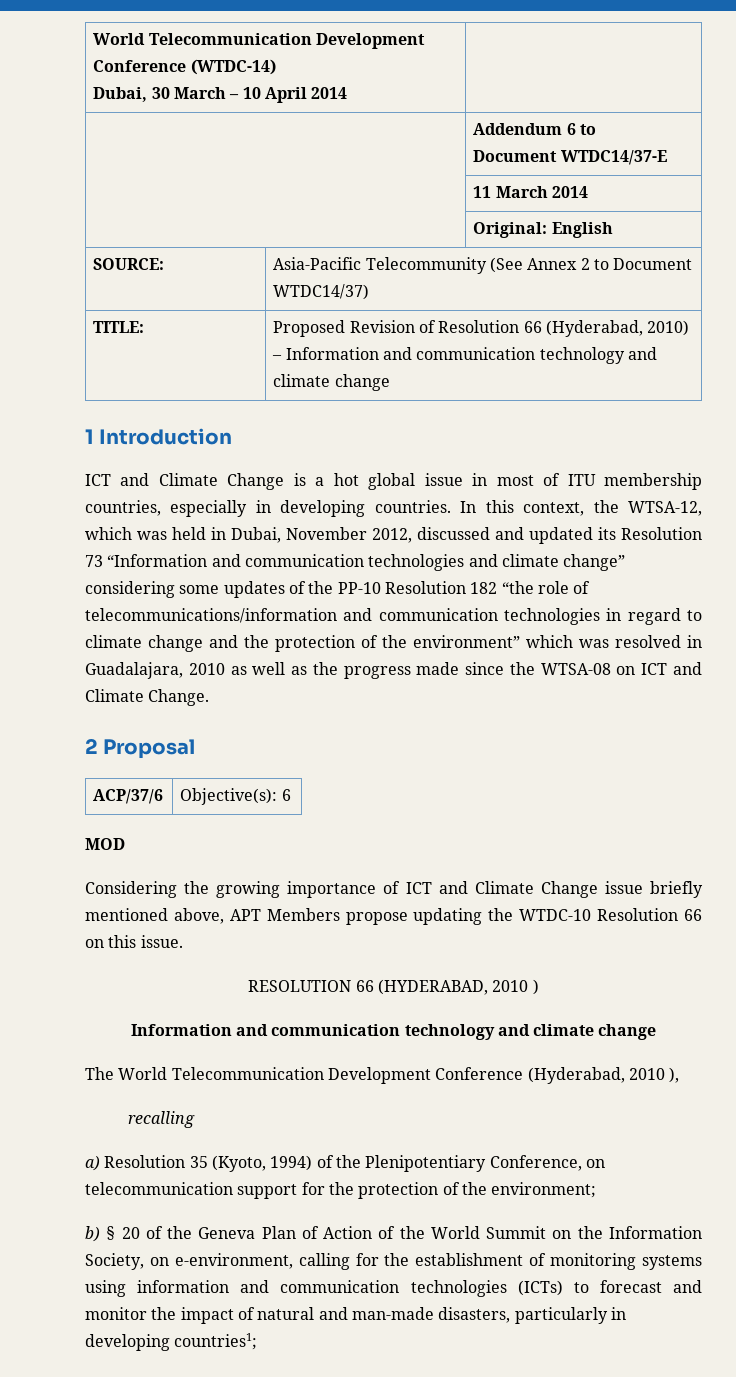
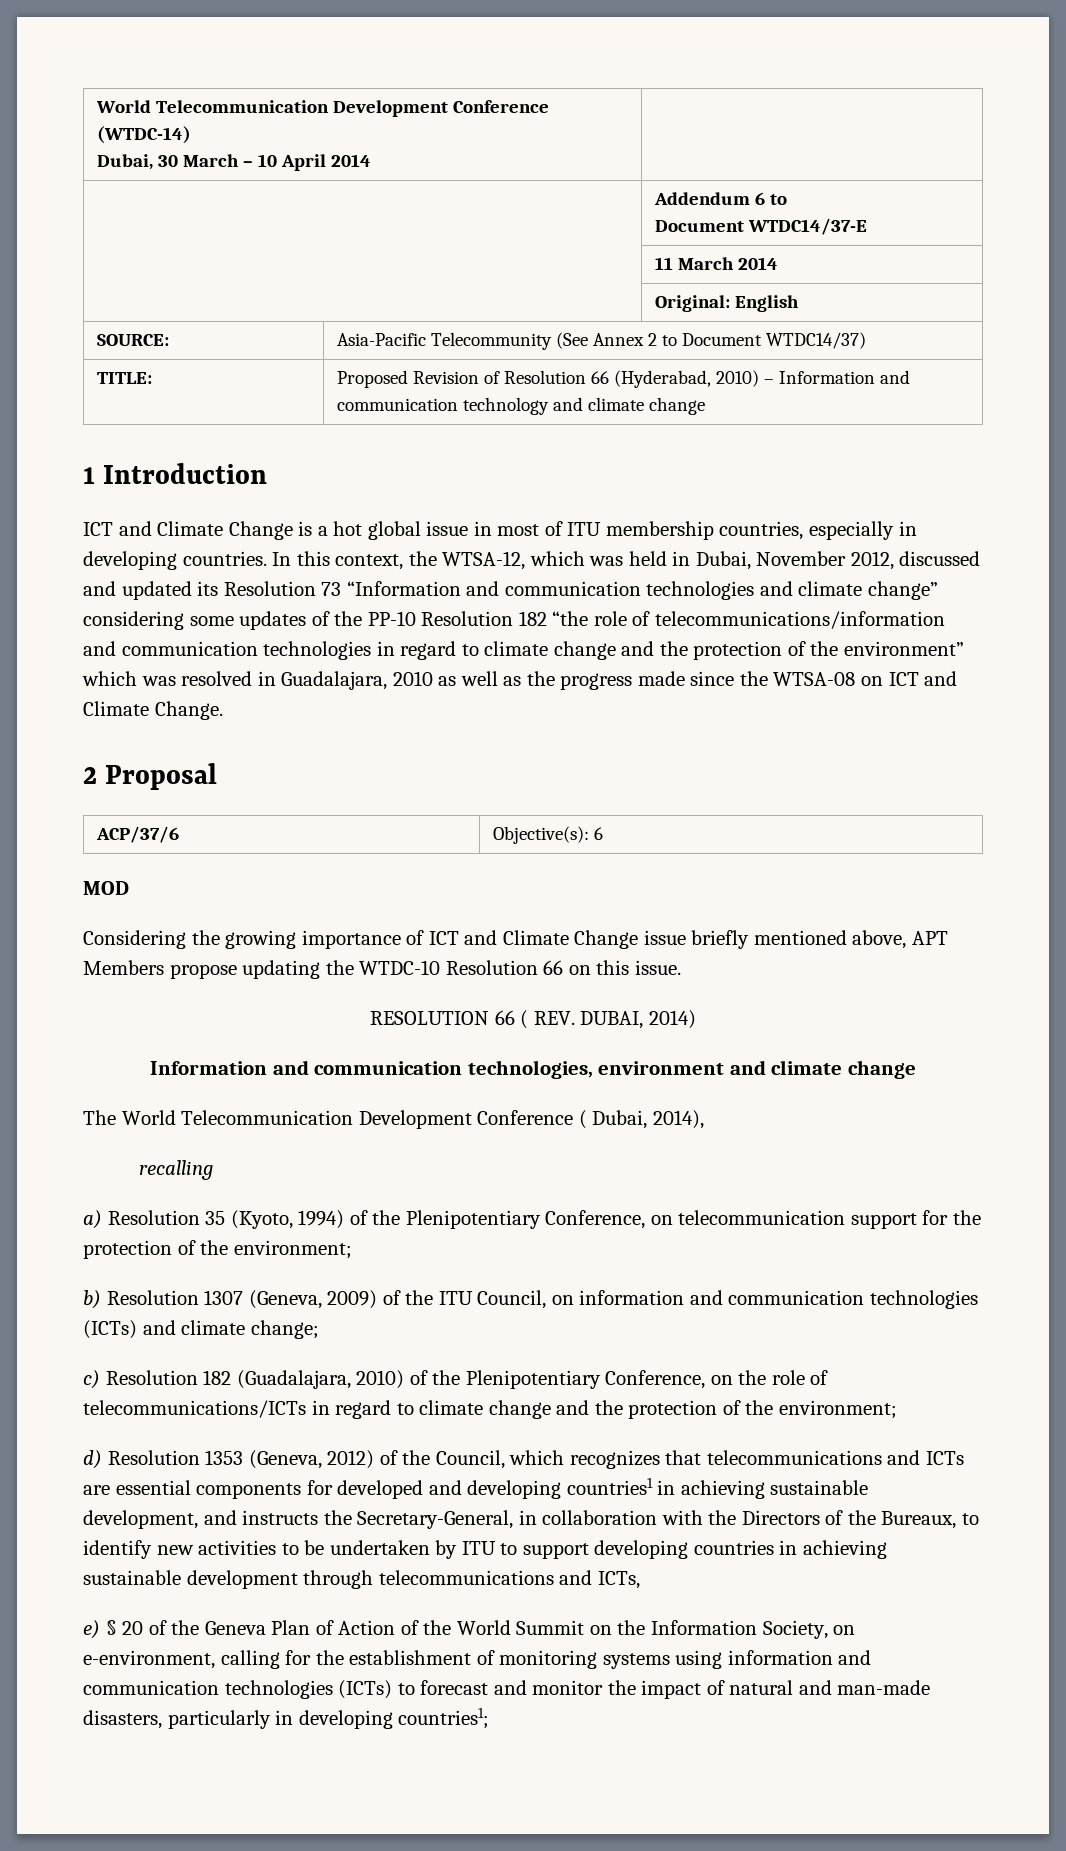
[378,979,539,995] [130,1024,495,1040] (HYDERABAD, 2010 ) // Information and communication technology -> [520,1010,696,1029] [150,1060,725,1079] ( REV. DUBAI, 2014) // Information and communication technologies, environment
[527,1067,680,1084] (Hyderabad, 2010 ), -> [578,1110,704,1129] ( Dubai, 2014),
(100, 1234) none -> [106,1290,978,1309] [83,1320,319,1339] [83,1370,829,1389] [83,1400,897,1419] [83,1450,964,1469] [83,1478,869,1499] [83,1510,979,1529] [83,1540,887,1559] [83,1570,640,1589] [83,1620,100,1639] Resolution 1307 (Geneva, 2009) of the ITU Council, on information and communication technologies (ICTs) and climate change; // c) Resolution 182 (Guadalajara, 2010) of the Plenipotentiary Conference, on the role of telecommunications/ICTs in regard to climate change and the protection of the environment; // d) Resolution 1353 (Geneva, 2012) of the Council, which recognizes that telecommunications and ICTs are essential components for developed and developing countries1 in achieving sustainable development, and instructs the Secretary-General, in collaboration with the Directors of the Bureaux, to identify new activities to be undertaken by ITU to support developing countries in achieving sustainable development through telecommunications and ICTs, // e)

